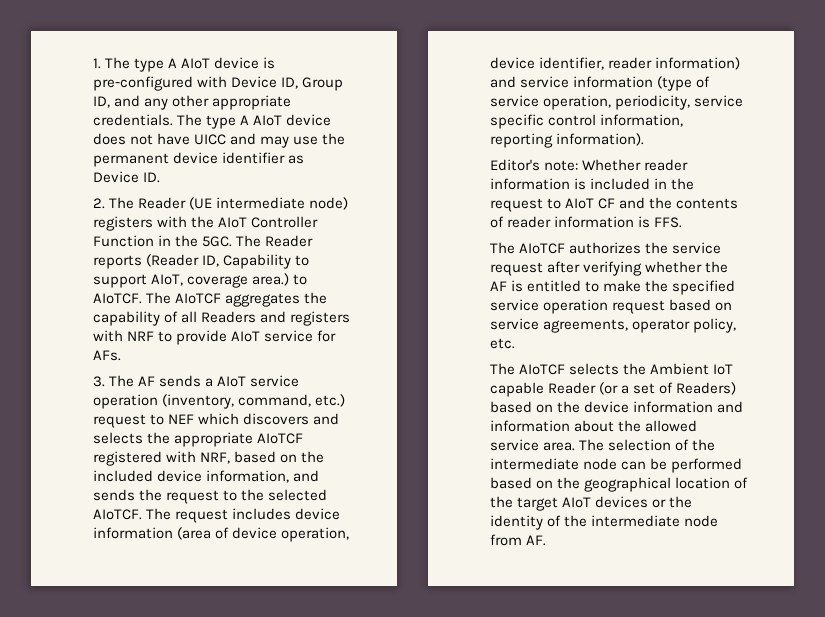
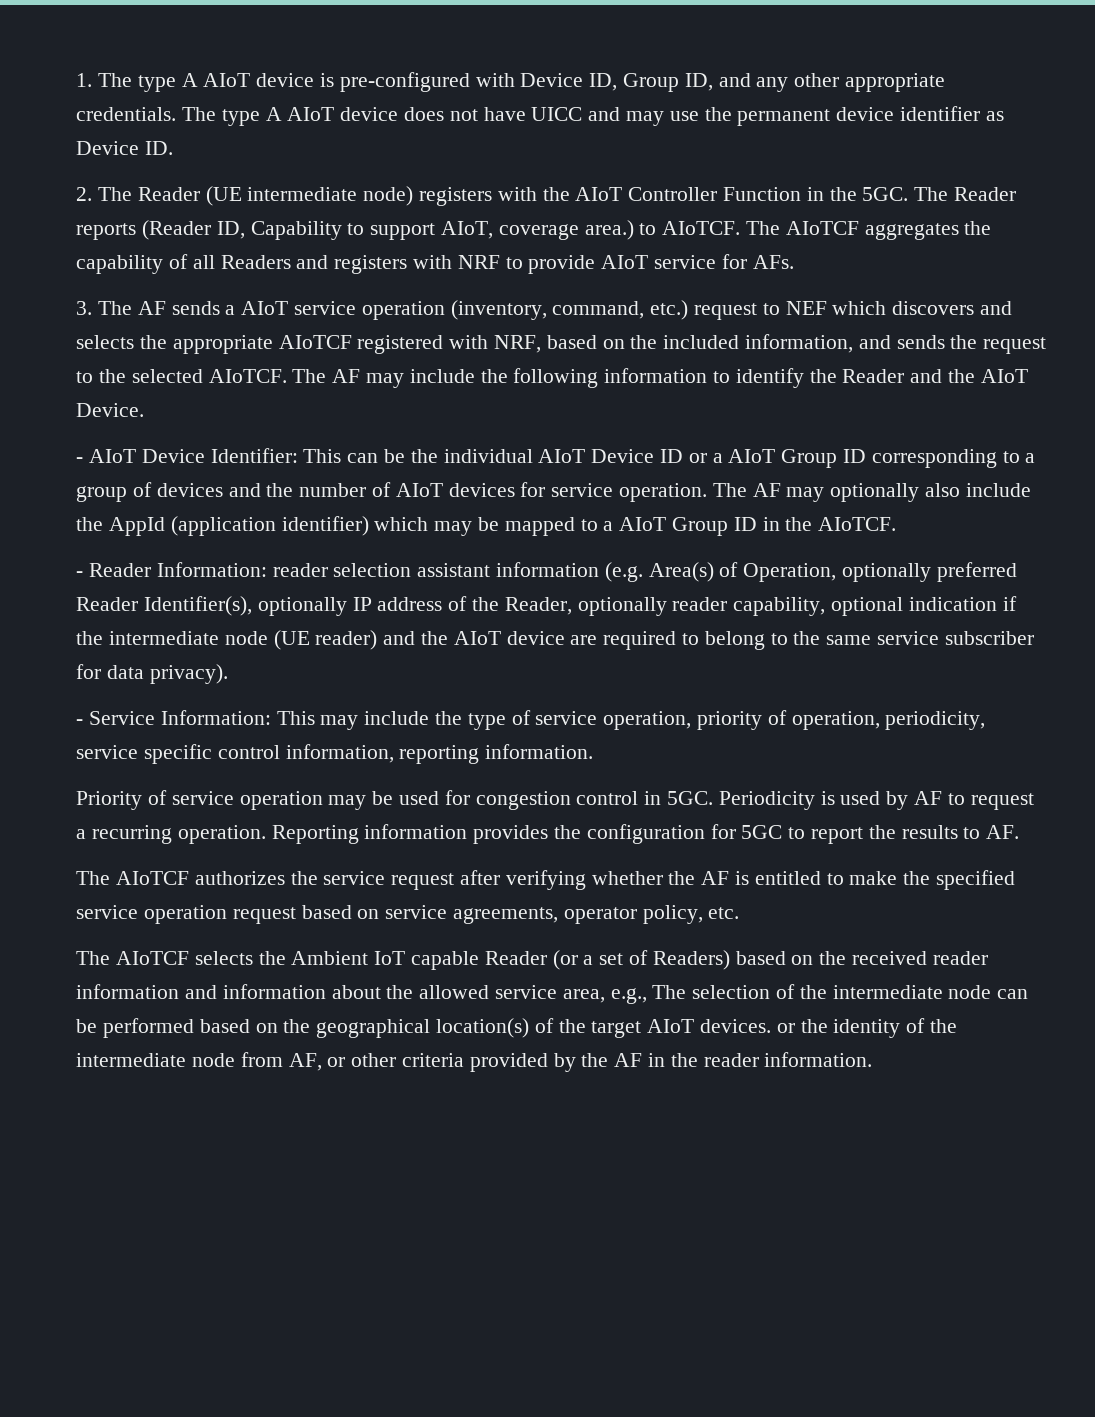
[157,470,203,482] device -> (740, 342) none
[175,508,341,523] [93,527,350,542] [490,57,741,70] [490,76,711,91] [490,95,540,107] request includes device information (area of device operation, device identifier, reader information) and service information (type of service -> [332,368,1028,388] [76,403,145,417] [76,448,1036,468] [76,482,1031,502] [76,516,897,536] [76,562,1017,582] [76,596,1017,616] [76,630,1034,650] [76,664,228,684] [76,710,787,730] AF may include the following information to identify the Reader and the AIoT Device. // - AIoT Device Identifier: This can be the individual AIoT Device ID or a AIoT Group ID corresponding to a group of devices and the number of AIoT devices for service operation. The AF may optionally also include the AppId (application identifier) which may be mapped to a AIoT Group ID in the AIoTCF. // - Reader Information: reader selection assistant information (e.g. Area(s) of Operation, optionally preferred Reader Identifier(s), optionally IP address of the Reader, optionally reader capability, optional indication if the intermediate node (UE reader) and the AIoT device are required to belong to the same service subscriber for data privacy). // - Service Information: This may include the type of service operation, priority of
[556,133,645,146] [490,159,689,171] [490,178,695,190] [490,197,739,212] [490,216,683,228] information). // Editor's note: Whether reader information is included in the request to AIoT CF and the contents of reader information is FFS. -> [485,744,594,759] [76,790,1034,810] [76,824,1020,844] information. // Priority of service operation may be used for congestion control in 5GC. Periodicity is used by AF to request a recurring operation. Reporting information provides the configuration for 5GC to report the results to AF.
[584,401,630,413] device -> [852,951,988,965] received reader
[543,442,576,451] area. -> [562,988,647,1004] area, e.g.,
[675,477,731,489] location -> [435,1018,529,1038] location(s)
[595,496,649,508] devices -> [700,1019,772,1033] devices.
[526,535,547,546] AF. -> [288,1052,873,1072] AF, or other criteria provided by the AF in the reader information.

